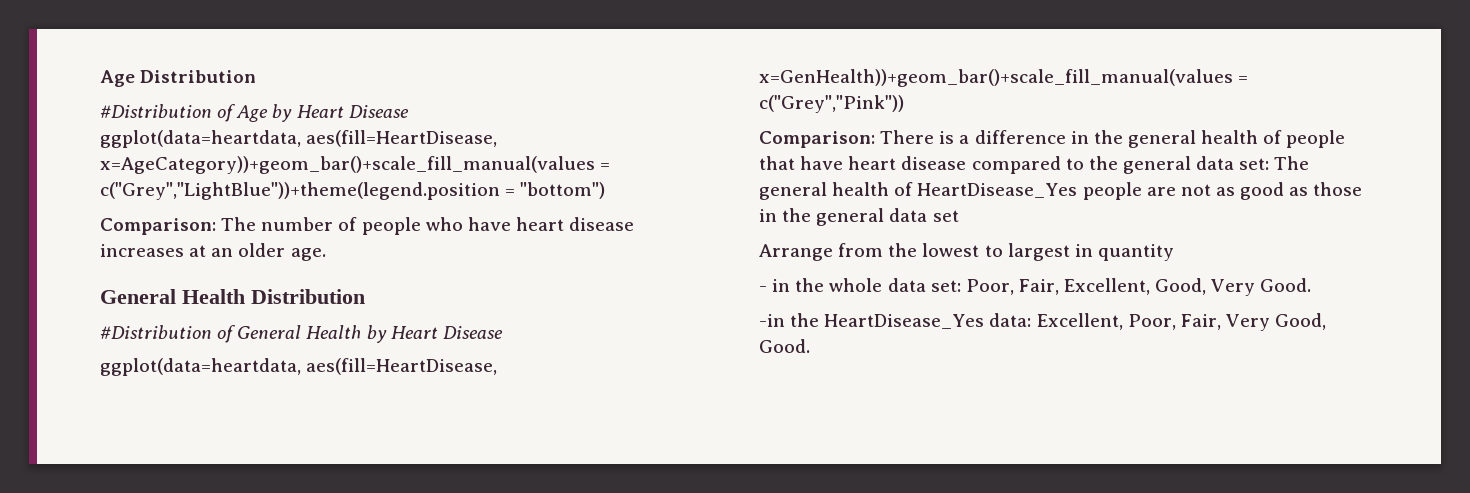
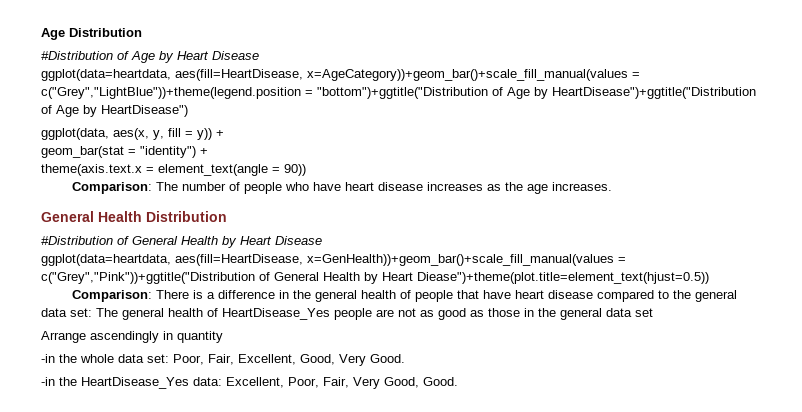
[520,182,606,199] "bottom") -> [317,87,756,99] [41,105,188,117] [41,128,224,140] [41,146,208,158] [41,164,306,176] "bottom")+ggtitle("Distribution of Age by HeartDisease")+ggtitle("Distribution of Age by HeartDisease") // ggplot(data, aes(x, y, fill = y)) + // geom_bar(stat = "identity") + // theme(axis.text.x = element_text(angle = 90))
[189,243,326,261] at an older age. -> [486,182,612,194] as the age increases.
[759,95,904,113] c("Grey","Pink")) -> [41,272,709,284] c("Grey","Pink"))+ggtitle("Distribution of General Health by Heart Diease")+theme(plot.title=element_text(hjust=0.5))
[838,243,1070,261] from the lowest to largest -> [90,331,159,343] ascendingly
[759,279,791,292] - in -> [41,354,55,363] -in

